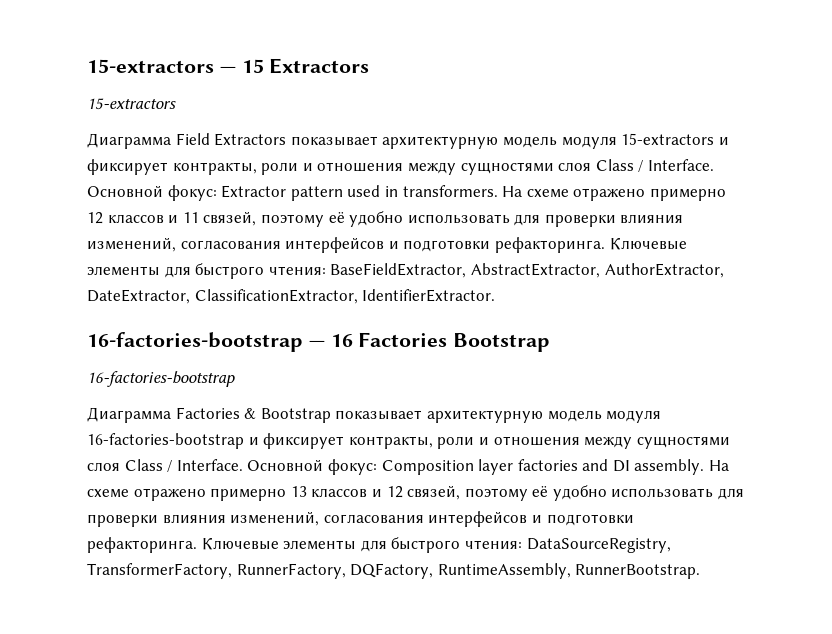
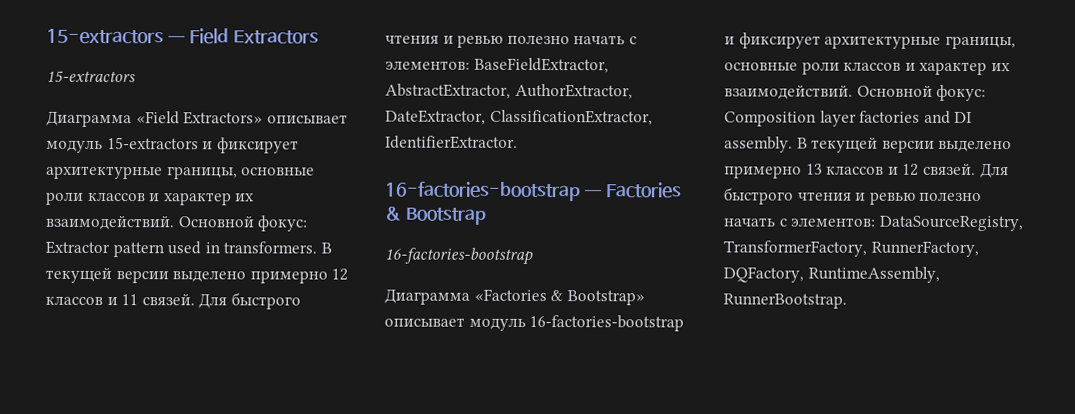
[241,59,264,73] 15 -> [188,28,229,45] Field
[175,133,729,149] [87,159,714,175] Field Extractors показывает архитектурную модель модуля 15-extractors и фиксирует контракты, роли и отношения между сущностями слоя Class / Interface. -> [135,111,348,125] [46,137,299,154] [46,165,316,180] [46,191,256,206] [45,214,174,231] «Field Extractors» описывает модуль 15-extractors и фиксирует архитектурные границы, основные роли классов и характер их взаимодействий.
[502,186,646,201] На схеме отражено -> [320,242,332,254] [45,266,247,284] В текущей версии выделено
[203,211,684,227] [87,237,687,253] [87,263,326,279] связей, поэтому её удобно использовать для проверки влияния изменений, согласования интерфейсов и подготовки рефакторинга. Ключевые элементы для быстрого чтения: -> [141,292,301,310] [385,34,637,48] [385,60,470,70] связей. Для быстрого чтения и ревью полезно начать с элементов:
[330,332,448,347] 16 Factories -> [605,182,682,199] [384,206,402,221] Factories &
[175,407,662,423] [87,433,730,449] [87,459,243,472] Factories & Bootstrap показывает архитектурную модель модуля 16-factories-bootstrap и фиксирует контракты, роли и отношения между сущностями слоя Class / Interface. -> [473,288,645,306] [384,314,685,332] [724,32,1016,50] [724,61,1011,76] [724,84,853,100] «Factories & Bootstrap» описывает модуль 16-factories-bootstrap и фиксирует архитектурные границы, основные роли классов и характер их взаимодействий.
[709,460,730,471] [87,488,206,501] На схеме отражено -> [796,136,1013,153] В текущей версии выделено
[407,485,745,501] [87,511,634,527] [87,537,522,553] связей, поэтому её удобно использовать для проверки влияния изменений, согласования интерфейсов и подготовки рефакторинга. Ключевые элементы для быстрого чтения: -> [922,162,1009,179] [724,187,983,205] [723,217,876,227] связей. Для быстрого чтения и ревью полезно начать с элементов:

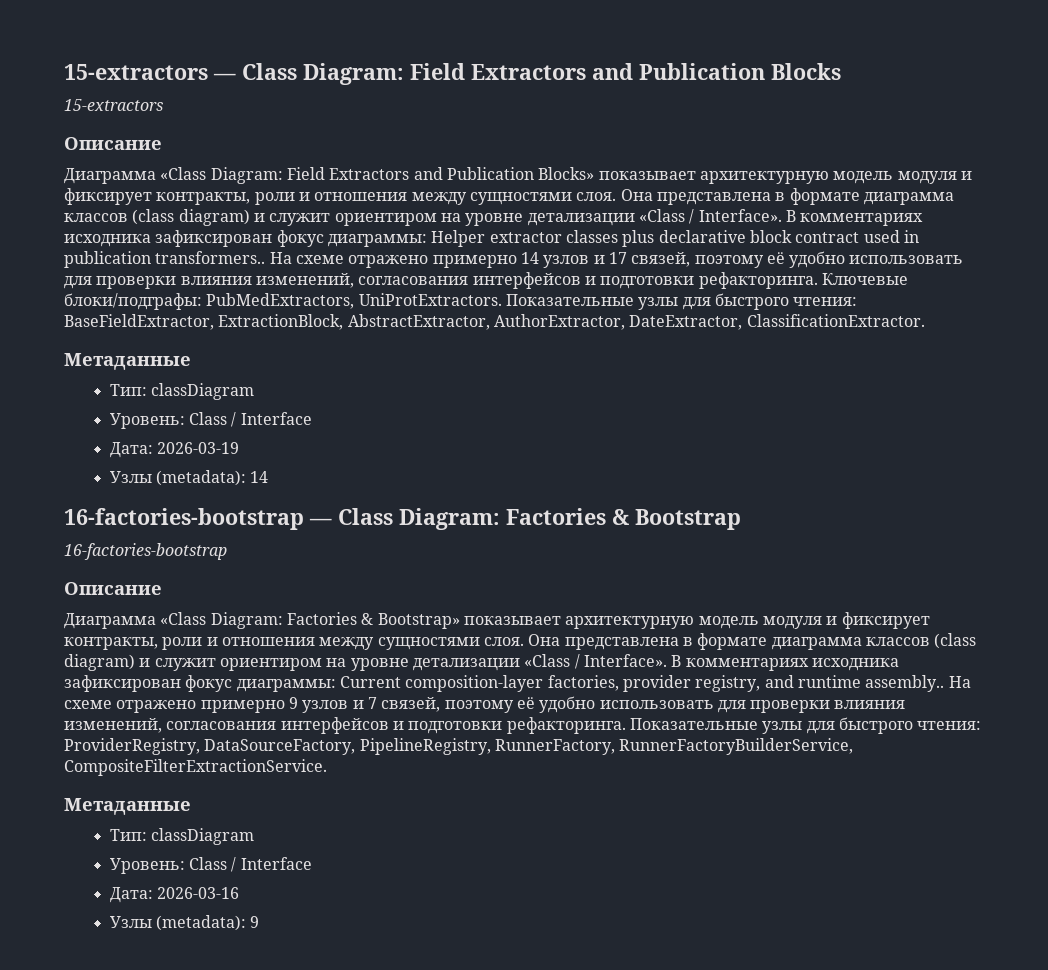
[188,28,319,45] [46,70,136,84] [46,110,348,128] [46,137,299,154] [46,165,316,180] [46,191,256,206] [45,214,308,232] [45,240,332,258] [45,266,349,284] [45,292,301,310] [385,34,637,48] [385,57,609,74] [385,83,633,100] [385,109,653,126] [385,135,518,149] Field Extractors // 15-extractors // Диаграмма «Field Extractors» описывает модуль 15-extractors и фиксирует архитектурные границы, основные роли классов и характер их взаимодействий. Основной фокус: Extractor pattern used in transformers. В текущей версии выделено примерно 12 классов и 11 связей. Для быстрого чтения и ревью полезно начать с элементов: BaseFieldExtractor, AbstractExtractor, AuthorExtractor, DateExtractor, ClassificationExtractor, IdentifierExtractor. -> [242,63,841,85] [64,99,163,111] [64,137,162,150] [64,167,972,184] [64,188,954,205] [64,209,924,226] [64,230,919,247] [64,251,964,268] [64,272,908,289] [64,293,858,310] [64,314,925,330] [64,353,191,370] [109,383,255,400] [109,412,312,429] [109,442,240,458] [109,470,269,486] Class Diagram: Field Extractors and Publication Blocks // 15-extractors // Описание // Диаграмма «Class Diagram: Field Extractors and Publication Blocks» показывает архитектурную модель модуля и фиксирует контракты, роли и отношения между сущностями слоя. Она представлена в формате диаграмма классов (class diagram) и служит ориентиром на уровне детализации «Class / Interface». В комментариях исходника зафиксирован фокус диаграммы: Helper extractor classes plus declarative block contract used in publication transformers.. На схеме отражено примерно 14 узлов и 17 связей, поэтому её удобно использовать для проверки влияния изменений, согласования интерфейсов и подготовки рефакторинга. Ключевые блоки/подграфы: PubMedExtractors, UniProtExtractors. Показательные узлы для быстрого чтения: BaseFieldExtractor, ExtractionBlock, AbstractExtractor, AuthorExtractor, DateExtractor, ClassificationExtractor. // Метаданные // Тип: classDiagram // Уровень: Class / Interface // Дата: 2026-03-19 // Узлы (metadata): 14
(603, 193) none -> [338,508,500,530] Class Diagram:
[384,288,645,306] [384,314,685,332] [724,32,1016,50] [724,61,1011,76] [724,84,987,102] [724,110,973,127] [724,136,1013,153] [724,162,1009,179] [724,187,983,205] [723,215,1023,232] [723,240,979,258] [723,266,940,283] [723,293,847,309] // Диаграмма «Factories & Bootstrap» описывает модуль 16-factories-bootstrap и фиксирует архитектурные границы, основные роли классов и характер их взаимодействий. Основной фокус: Composition layer factories and DI assembly. В текущей версии выделено примерно 13 классов и 12 связей. Для быстрого чтения и ревью полезно начать с элементов: DataSourceRegistry, TransformerFactory, RunnerFactory, DQFactory, RuntimeAssembly, RunnerBootstrap. -> [64,582,162,595] [64,612,930,629] [64,633,977,650] [64,654,899,671] [64,675,971,692] [64,696,906,713] [64,717,982,734] [64,738,854,755] [64,759,327,776] [64,798,191,815] [109,828,255,845] [109,857,312,874] [109,887,240,903] [109,915,260,931] // Описание // Диаграмма «Class Diagram: Factories & Bootstrap» показывает архитектурную модель модуля и фиксирует контракты, роли и отношения между сущностями слоя. Она представлена в формате диаграмма классов (class diagram) и служит ориентиром на уровне детализации «Class / Interface». В комментариях исходника зафиксирован фокус диаграммы: Current composition-layer factories, provider registry, and runtime assembly.. На схеме отражено примерно 9 узлов и 7 связей, поэтому её удобно использовать для проверки влияния изменений, согласования интерфейсов и подготовки рефакторинга. Показательные узлы для быстрого чтения: ProviderRegistry, DataSourceFactory, PipelineRegistry, RunnerFactory, RunnerFactoryBuilderService, CompositeFilterExtractionService. // Метаданные // Тип: classDiagram // Уровень: Class / Interface // Дата: 2026-03-16 // Узлы (metadata): 9

